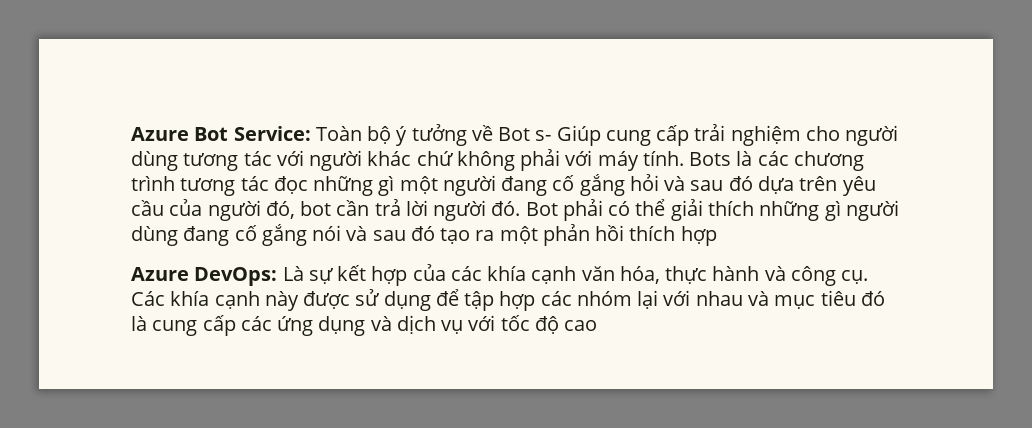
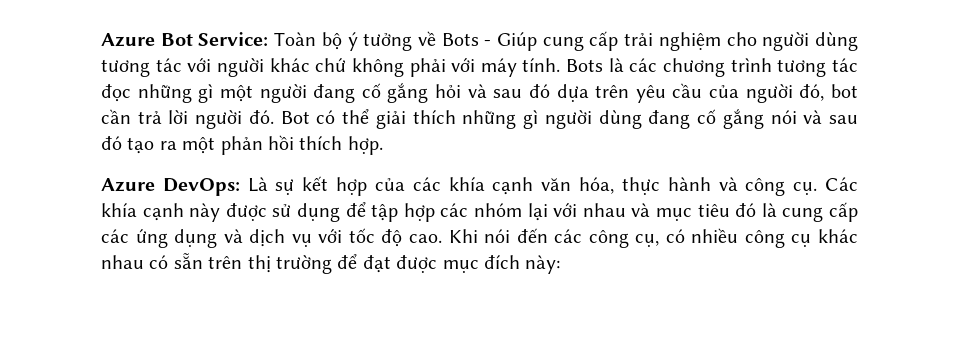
[498,127,552,141] Bot s- -> [441,33,492,46] Bots -
[562,199,603,221] phải -> (310, 117) none
[680,226,717,246] hợp -> [347,136,383,155] hợp.
[564,320,598,331] cao -> [408,228,858,248] [101,253,561,274] cao. Khi nói đến các công cụ, có nhiều công cụ khác nhau có sẵn trên thị trường để đạt được mục đích này:

